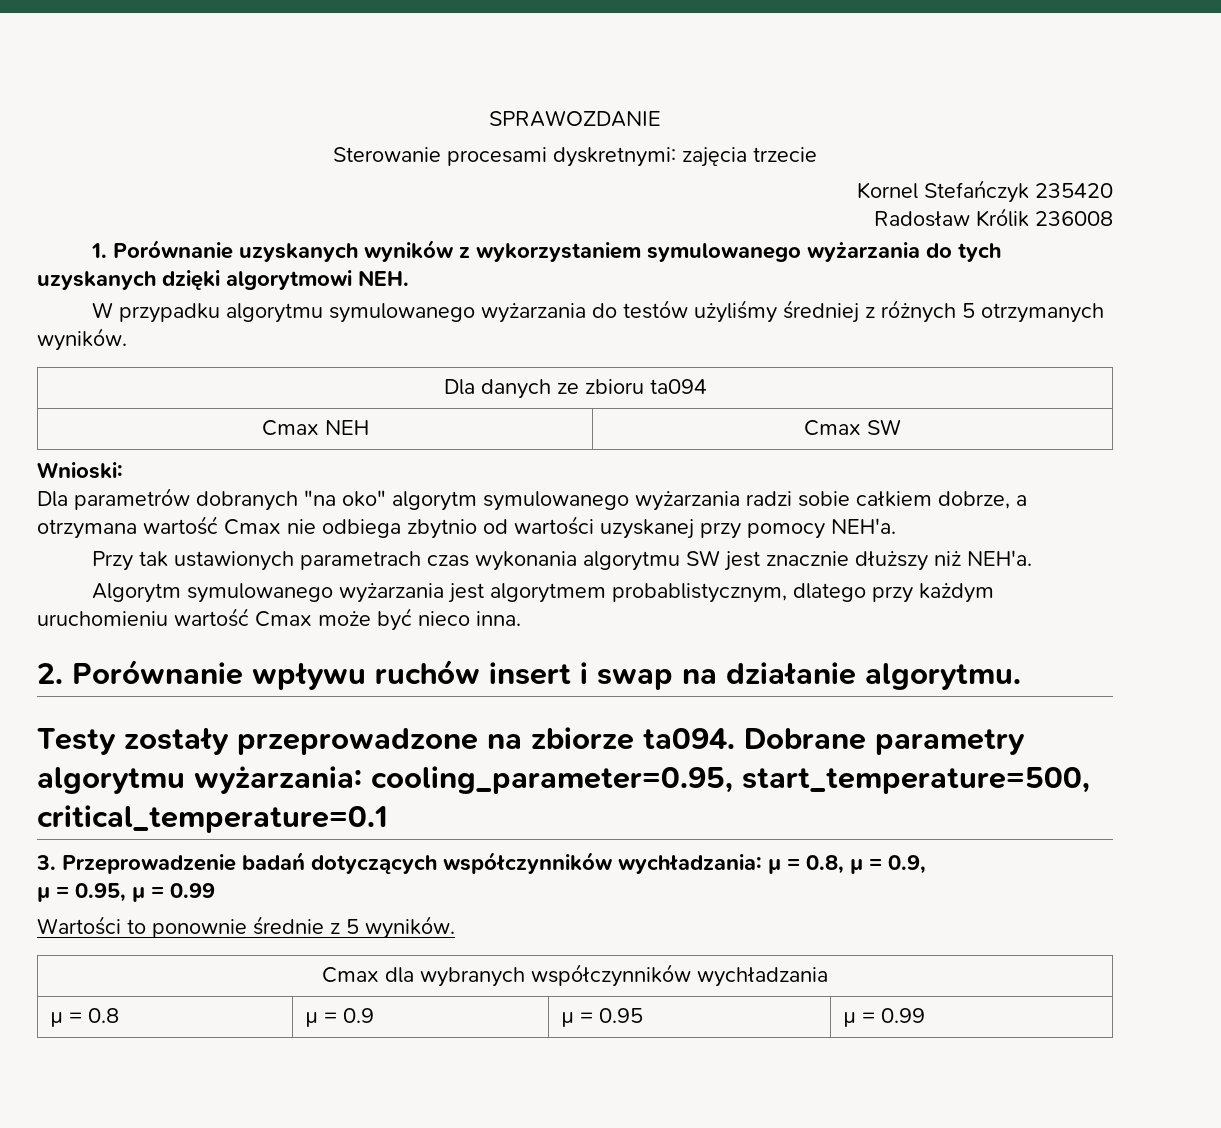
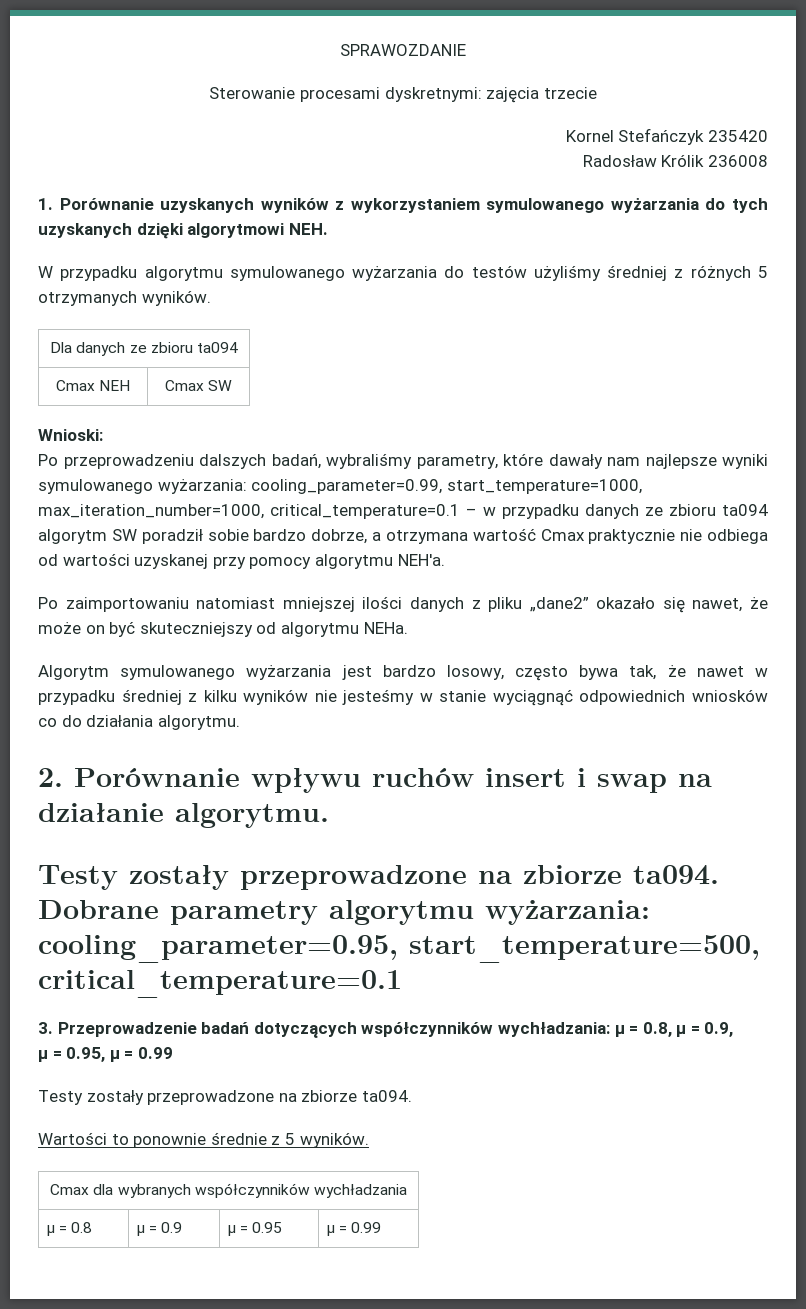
[37,488,932,511] Dla parametrów dobranych "na oko" algorytm symulowanego wyżarzania radzi sobie całkiem -> [38,453,768,469] [38,479,642,494] [38,504,768,519] [38,529,307,544] Po przeprowadzeniu dalszych badań, wybraliśmy parametry, które dawały nam najlepsze wyniki symulowanego wyżarzania: cooling_parameter=0.99, start_temperature=1000, max_iteration_number=1000, critical_temperature=0.1 – w przypadku danych ze zbioru ta094 algorytm SW poradził sobie bardzo
(281, 527) none -> [588,529,676,544] praktycznie
[407,519,477,539] zbytnio -> (769, 536) none
[831,518,896,534] [91,550,1032,571] [91,583,994,603] [37,608,521,631] NEH'a. // Przy tak ustawionych parametrach czas wykonania algorytmu SW jest znacznie dłuższy niż NEH'a. // Algorytm symulowanego wyżarzania jest algorytmem probablistycznym, dlatego przy każdym uruchomieniu wartość Cmax może być nieco inna. -> [314,554,445,569] [38,596,768,613] [38,621,408,637] [38,665,768,681] [38,689,768,706] [38,715,240,730] algorytmu NEH'a. // Po zaimportowaniu natomiast mniejszej ilości danych z pliku „dane2” okazało się nawet, że może on być skuteczniejszy od algorytmu NEHa. // Algorytm symulowanego wyżarzania jest bardzo losowy, często bywa tak, że nawet w przypadku średniej z kilku wyników nie jesteśmy w stanie wyciągnąć odpowiednich wniosków co do działania algorytmu.
(215, 890) none -> [38,1090,412,1105] // Testy zostały przeprowadzone na zbiorze ta094.

